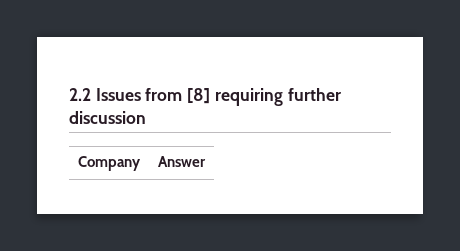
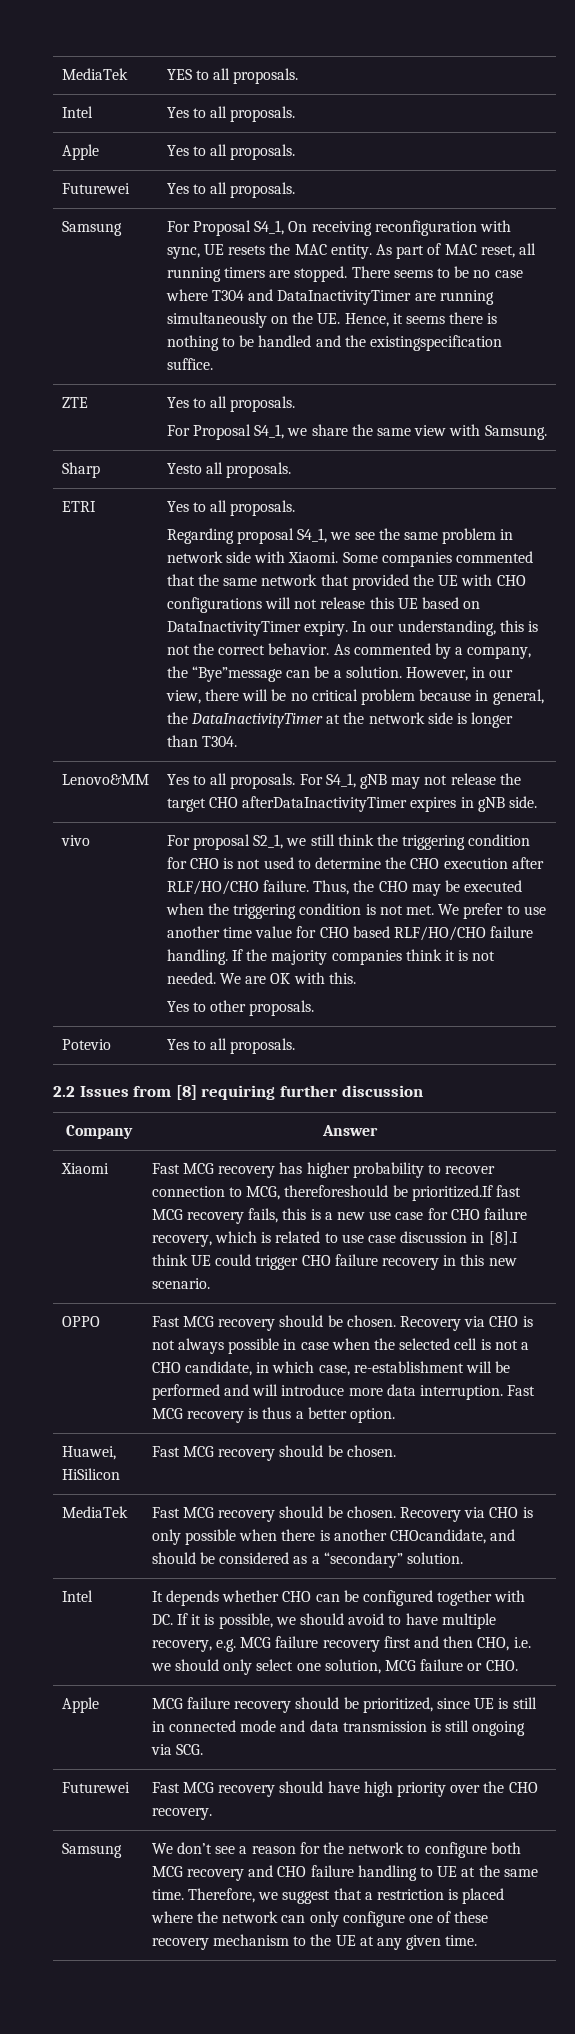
(69, 94) none -> [61,68,128,80] [166,68,299,84] [61,106,93,118] [166,106,296,122] [61,144,99,160] [166,144,296,160] [61,183,130,194] [166,182,296,198] [61,221,122,236] [166,220,511,236] [166,243,536,259] [166,266,523,282] [165,289,494,305] [166,312,498,328] [166,335,502,351] [166,358,213,370] [61,397,88,408] [166,396,296,412] [166,424,547,440] [61,462,100,478] [166,462,292,478] [61,501,96,512] [166,500,296,516] [166,528,514,544] [166,551,533,567] [166,574,526,590] [166,597,481,613] [166,620,538,636] [166,643,532,659] [166,666,514,682] [165,689,544,705] [166,712,514,728] [166,735,238,747] [61,774,149,785] [166,773,521,789] [166,796,537,812] [60,835,90,846] [166,834,531,850] [166,857,544,869] [166,880,523,896] [165,903,546,919] [166,926,534,941] [166,949,496,965] [166,972,356,984] [166,1000,315,1016] [61,1039,111,1050] [166,1038,296,1054] MediaTek | YES to all proposals. // Intel | Yes to all proposals. // Apple | Yes to all proposals. // Futurewei | Yes to all proposals. // Samsung | For Proposal S4_1, On receiving reconfiguration with sync, UE resets the MAC entity. As part of MAC reset, all running timers are stopped. There seems to be no case where T304 and DataInactivityTimer are running simultaneously on the UE. Hence, it seems there is nothing to be handled and the existingspecification suffice. // ZTE | Yes to all proposals. // For Proposal S4_1, we share the same view with Samsung. // Sharp | Yesto all proposals. // ETRI | Yes to all proposals. // Regarding proposal S4_1, we see the same problem in network side with Xiaomi. Some companies commented that the same network that provided the UE with CHO configurations will not release this UE based on DataInactivityTimer expiry. In our understanding, this is not the correct behavior. As commented by a company, the “Bye”message can be a solution. However, in our view, there will be no critical problem because in general, the DataInactivityTimer at the network side is longer than T304. // Lenovo&MM | Yes to all proposals. For S4_1, gNB may not release the target CHO afterDataInactivityTimer expires in gNB side. // vivo | For proposal S2_1, we still think the triggering condition for CHO is not used to determine the CHO execution after RLF/HO/CHO failure. Thus, the CHO may be executed when the triggering condition is not met. We prefer to use another time value for CHO based RLF/HO/CHO failure handling. If the majority companies think it is not needed. We are OK with this. // Yes to other proposals. // Potevio | Yes to all proposals. //
(206, 161) none -> [60,1163,109,1174] [151,1162,496,1178] [151,1185,521,1201] [151,1208,527,1224] [151,1231,518,1247] [151,1254,517,1270] [151,1278,210,1289] [61,1316,100,1327] [151,1315,533,1331] [151,1338,529,1354] [151,1361,511,1376] [151,1384,536,1400] [151,1407,395,1423] [61,1446,116,1460] [61,1468,120,1480] [151,1445,396,1461] [61,1506,128,1518] [151,1506,533,1522] [151,1529,516,1545] [151,1552,463,1568] [61,1590,93,1602] [151,1590,526,1606] [151,1613,496,1629] [151,1636,531,1652] [150,1659,518,1675] [61,1697,99,1713] [151,1697,537,1713] [151,1720,526,1736] [150,1744,204,1755] [61,1782,130,1793] [151,1781,538,1797] [151,1808,212,1820] [61,1843,122,1858] [151,1842,521,1858] [151,1865,538,1881] [151,1888,505,1904] [150,1911,489,1927] [151,1934,478,1950] // Xiaomi | Fast MCG recovery has higher probability to recover connection to MCG, thereforeshould be prioritized.If fast MCG recovery fails, this is a new use case for CHO failure recovery, which is related to use case discussion in [8].I think UE could trigger CHO failure recovery in this new scenario. // OPPO | Fast MCG recovery should be chosen. Recovery via CHO is not always possible in case when the selected cell is not a CHO candidate, in which case, re-establishment will be performed and will introduce more data interruption. Fast MCG recovery is thus a better option. // Huawei, HiSilicon | Fast MCG recovery should be chosen. // MediaTek | Fast MCG recovery should be chosen. Recovery via CHO is only possible when there is another CHOcandidate, and should be considered as a “secondary” solution. // Intel | It depends whether CHO can be configured together with DC. If it is possible, we should avoid to have multiple recovery, e.g. MCG failure recovery first and then CHO, i.e. we should only select one solution, MCG failure or CHO. // Apple | MCG failure recovery should be prioritized, since UE is still in connected mode and data transmission is still ongoing via SCG. // Futurewei | Fast MCG recovery should have high priority over the CHO recovery. // Samsung | We don’t see a reason for the network to configure both MCG recovery and CHO failure handling to UE at the same time. Therefore, we suggest that a restriction is placed where the network can only configure one of these recovery mechanism to the UE at any given time.

